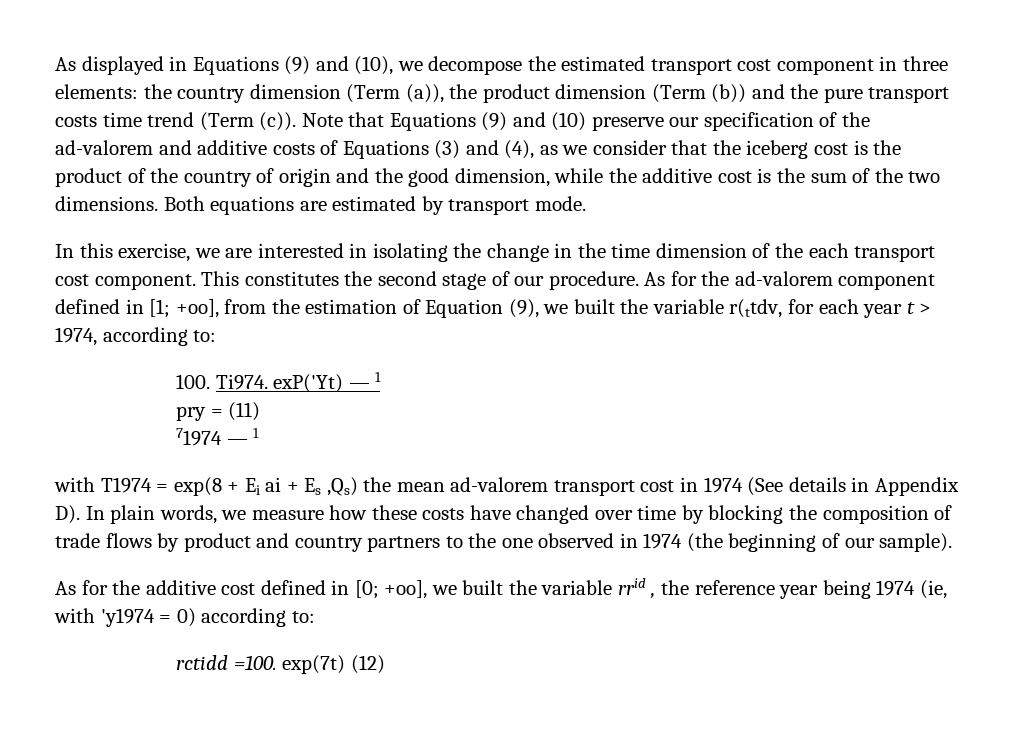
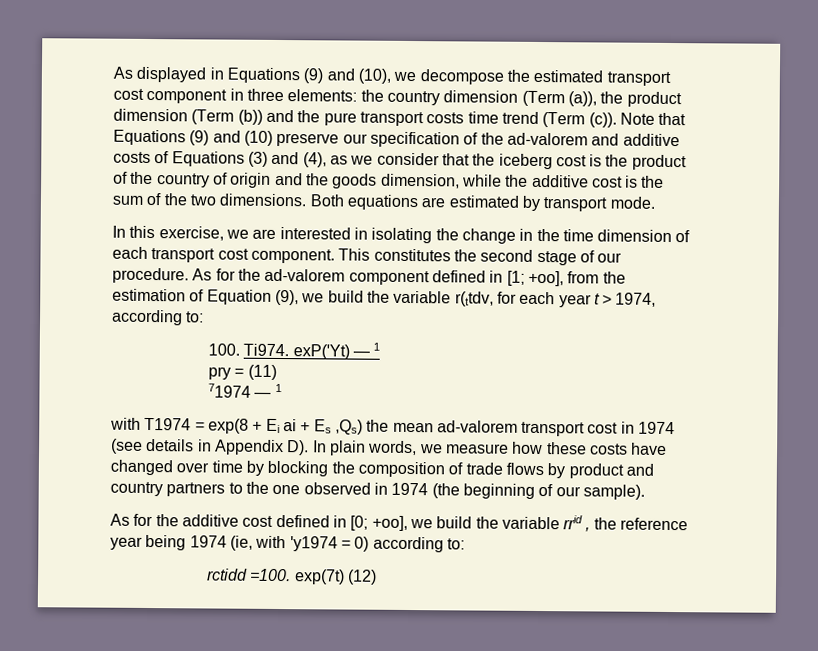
[408,168,450,187] good -> [332,173,378,189] goods
[775,243,804,258] the -> (691, 236) none
[573,299,615,314] built -> [327,290,364,303] build
[747,477,784,496] (See -> [111,438,143,454] (see
[462,580,504,595] built -> [436,516,473,529] build

